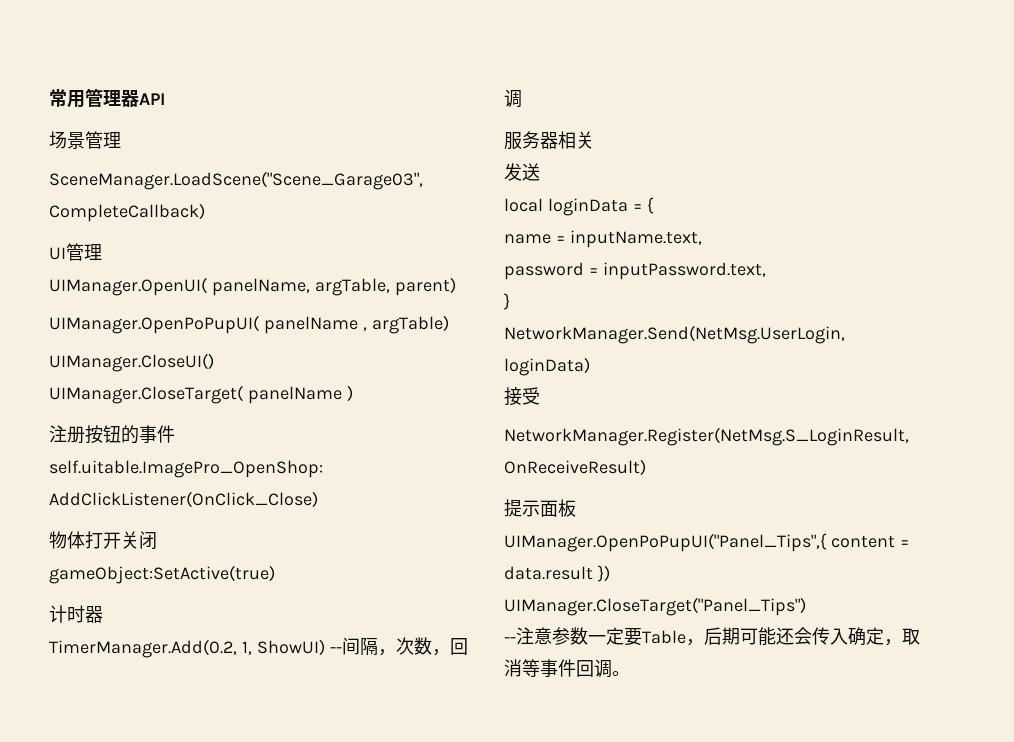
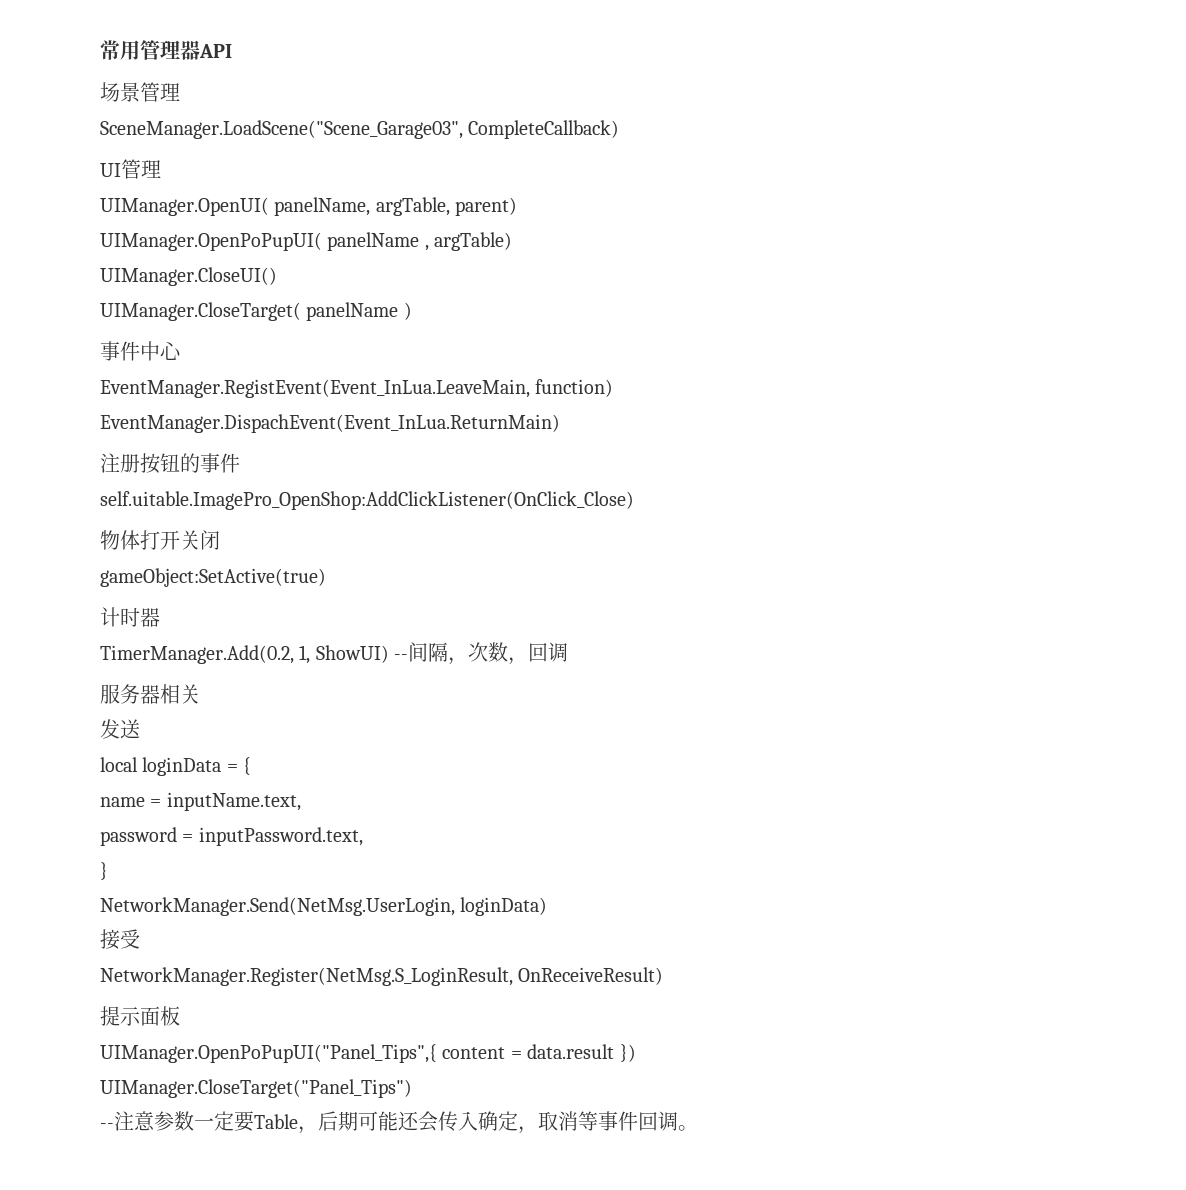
(353, 393) none -> [100,341,182,361] [100,379,614,398] [100,414,560,433] // 事件中心 // EventManager.RegistEvent(Event_InLua.LeaveMain, function) // EventManager.DispachEvent(Event_InLua.ReturnMain)

